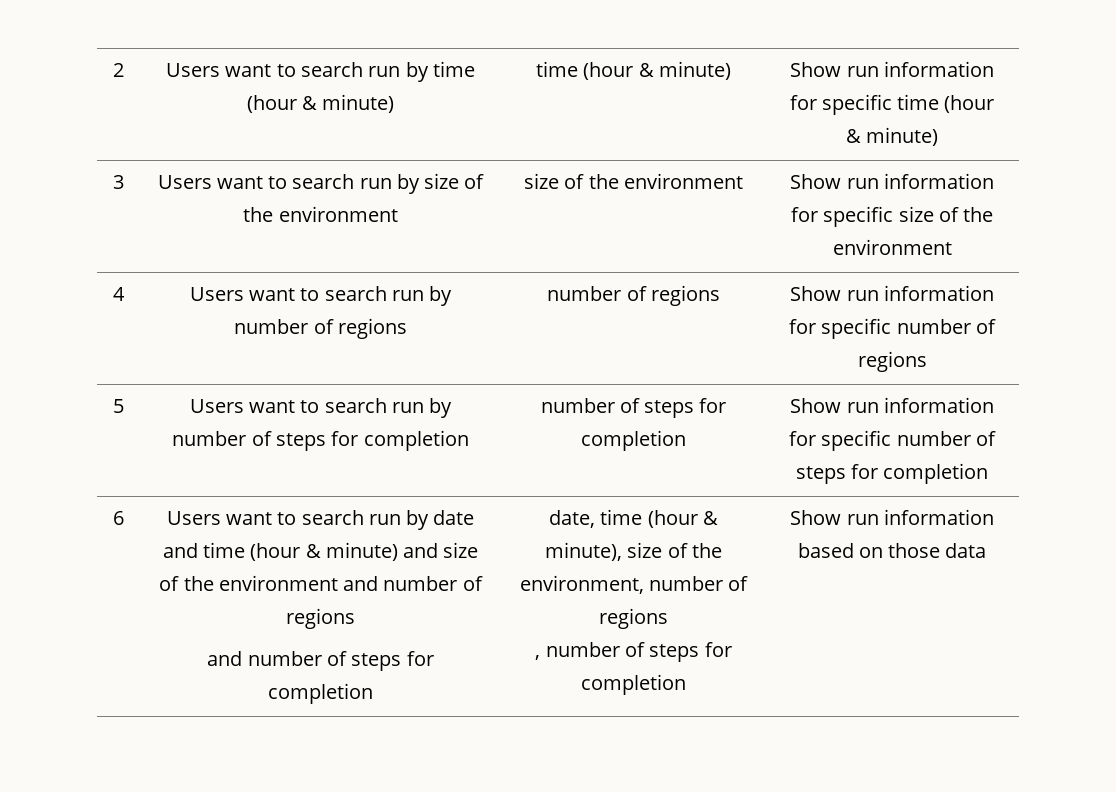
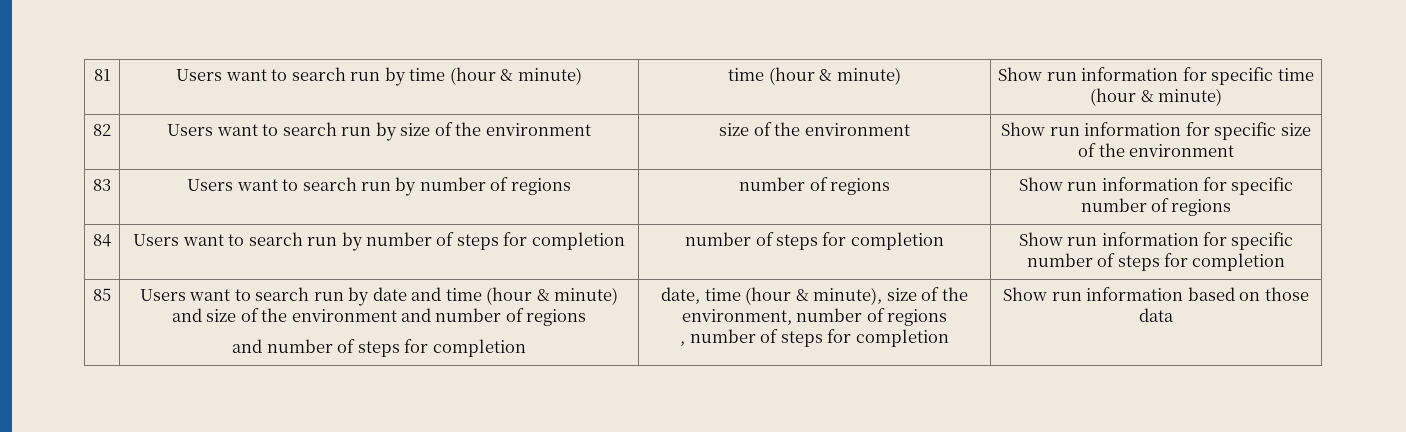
[113,63,124,77] 2 -> [93,69,111,81] 81
[113,175,124,189] 3 -> [93,124,111,136] 82
[113,287,125,301] 4 -> [93,179,111,191] 83
[113,399,124,413] 5 -> [93,234,111,247] 84
[113,511,124,525] 6 -> [93,288,111,301] 85

